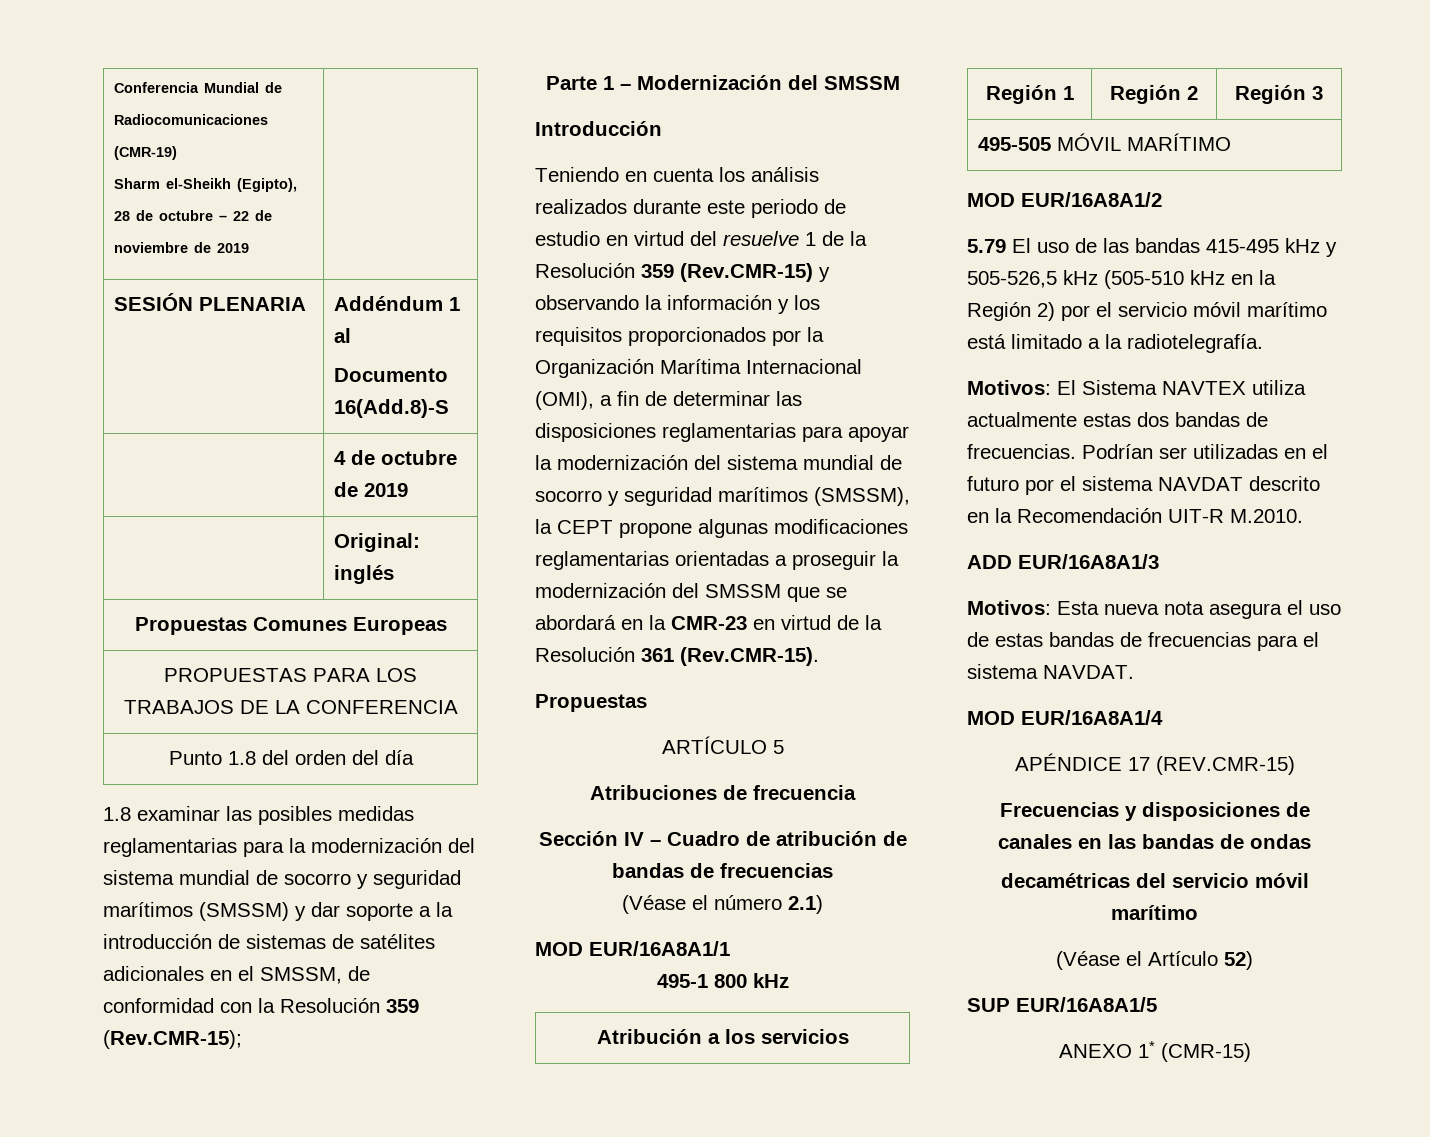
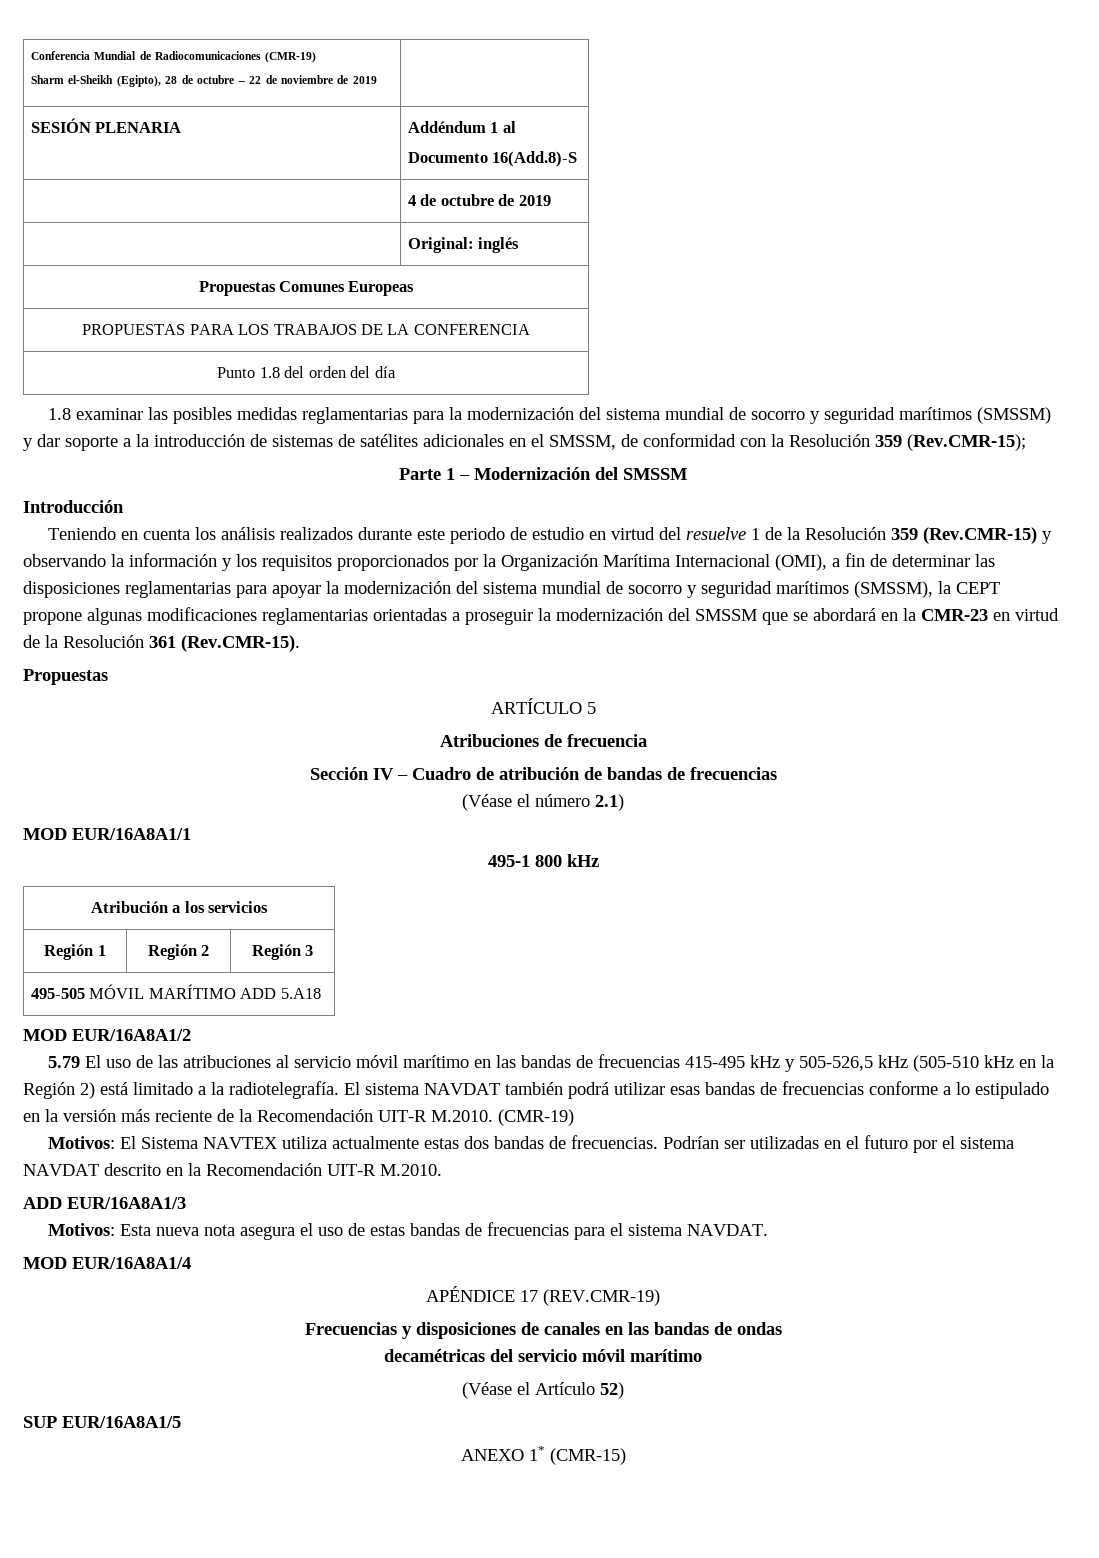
(1232, 142) none -> [240,988,321,999] ADD 5.A18
[1135,238,1200,253] bandas -> [183,1054,681,1068] atribuciones al servicio móvil marítimo en las bandas de frecuencias
[1061,302,1327,321] por el servicio móvil marítimo -> (95, 1090) none
(1263, 343) none -> [344,1081,1049,1099] [23,1109,574,1126] El sistema NAVDAT también podrá utilizar esas bandas de frecuencias conforme a lo estipulado en la versión más reciente de la Recomendación UIT-R M.2010. (CMR-19)
[1155,756,1295,775] (REV.CMR-15) -> [543,1289,660,1306] (REV.CMR-19)

